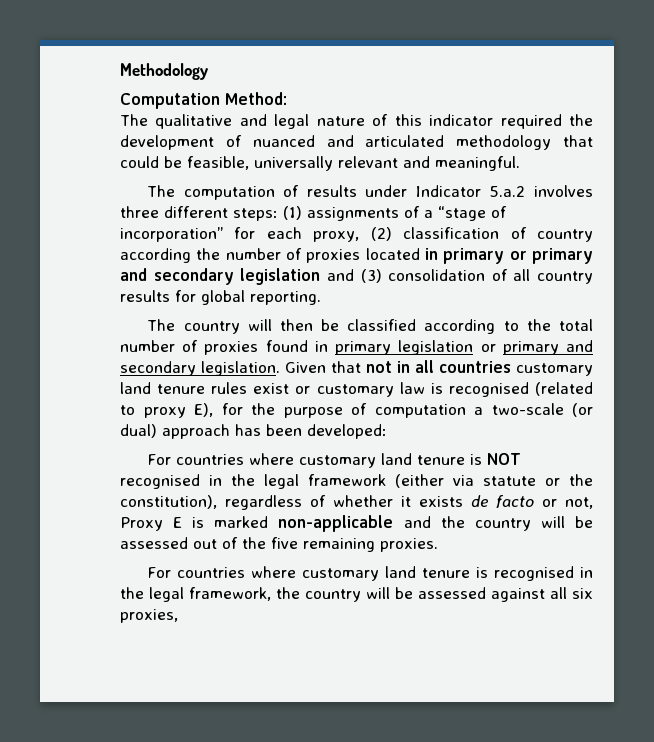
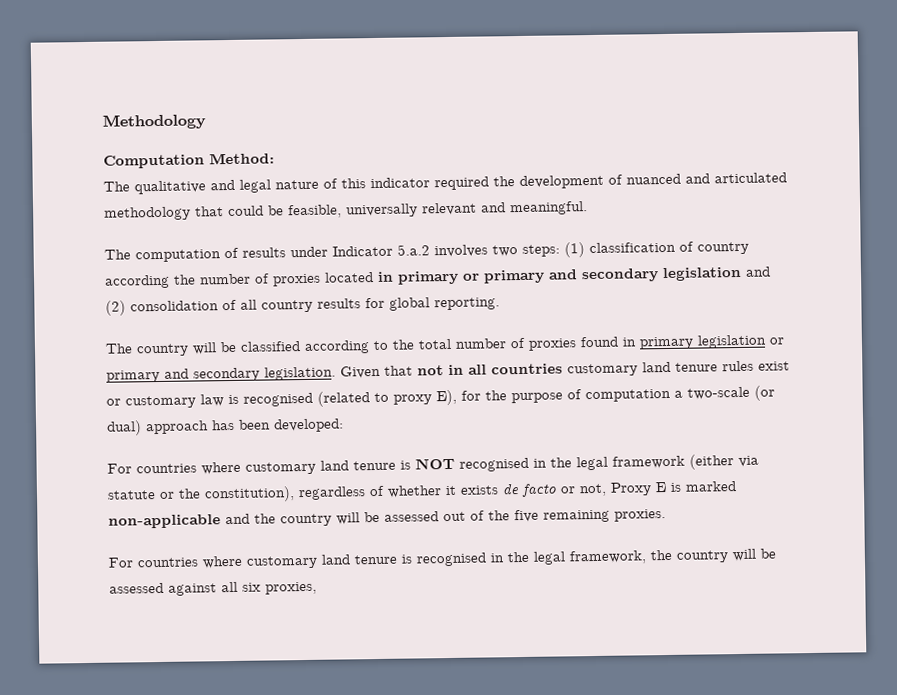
[120,206,507,221] [120,227,392,242] three different steps: (1) assignments of a “stage of incorporation” for each proxy, (2) -> [492,242,585,258] two steps: (1)
[360,269,382,283] (3) -> [105,300,126,316] (2)
[279,319,313,331] then -> (217, 348) none

